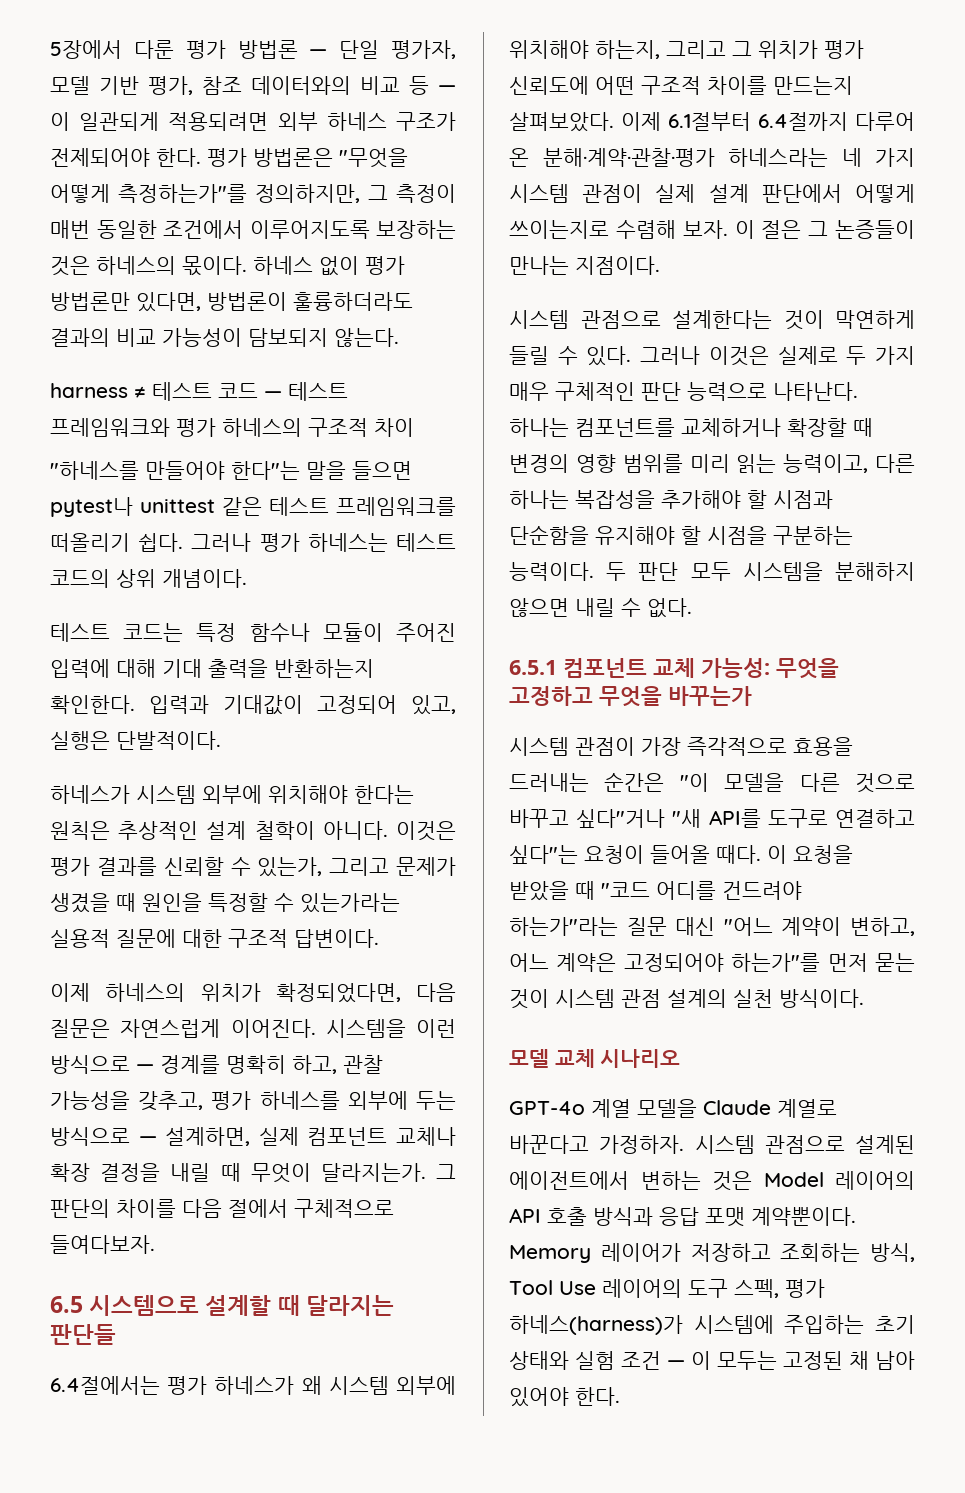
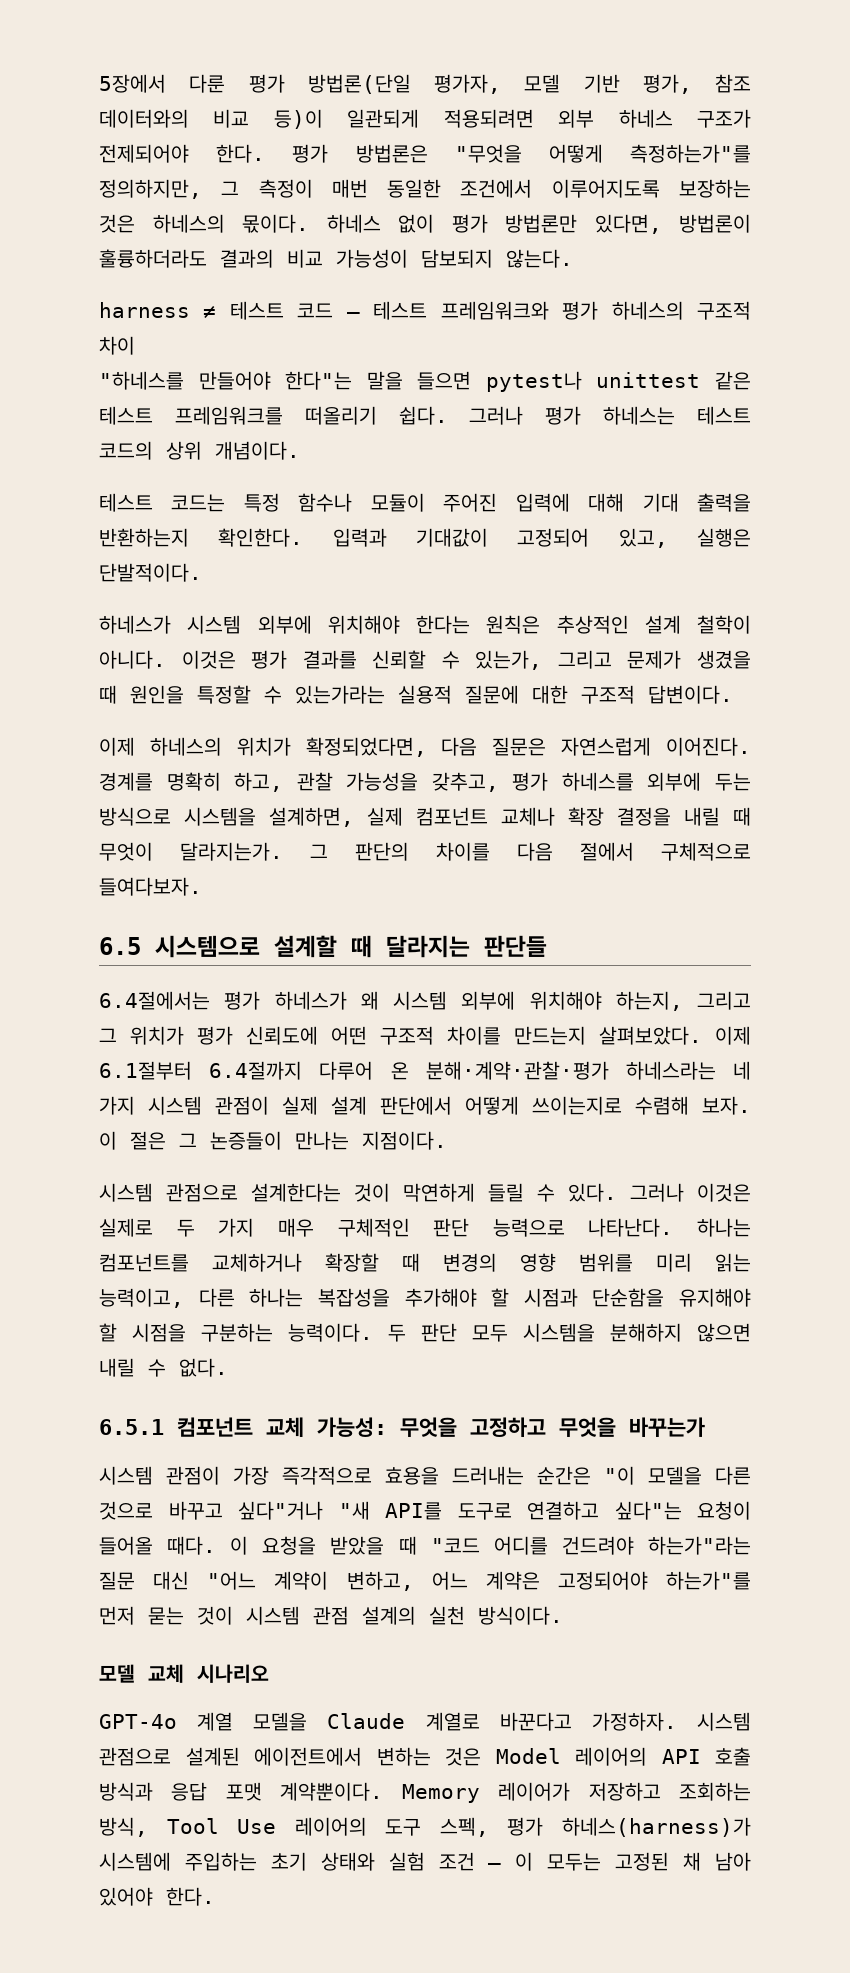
[237,40,380,59] 방법론 — 단일 -> [307,74,411,94] 방법론(단일
[409,76,456,95] [50,112,70,131] 등 — 이 -> [273,109,323,129] 등)이
[325,1019,456,1038] [50,1055,154,1074] 시스템을 이런 방식으로 — -> (751, 746) none
[138,1136,157,1143] — -> [184,807,256,826] 시스템을

